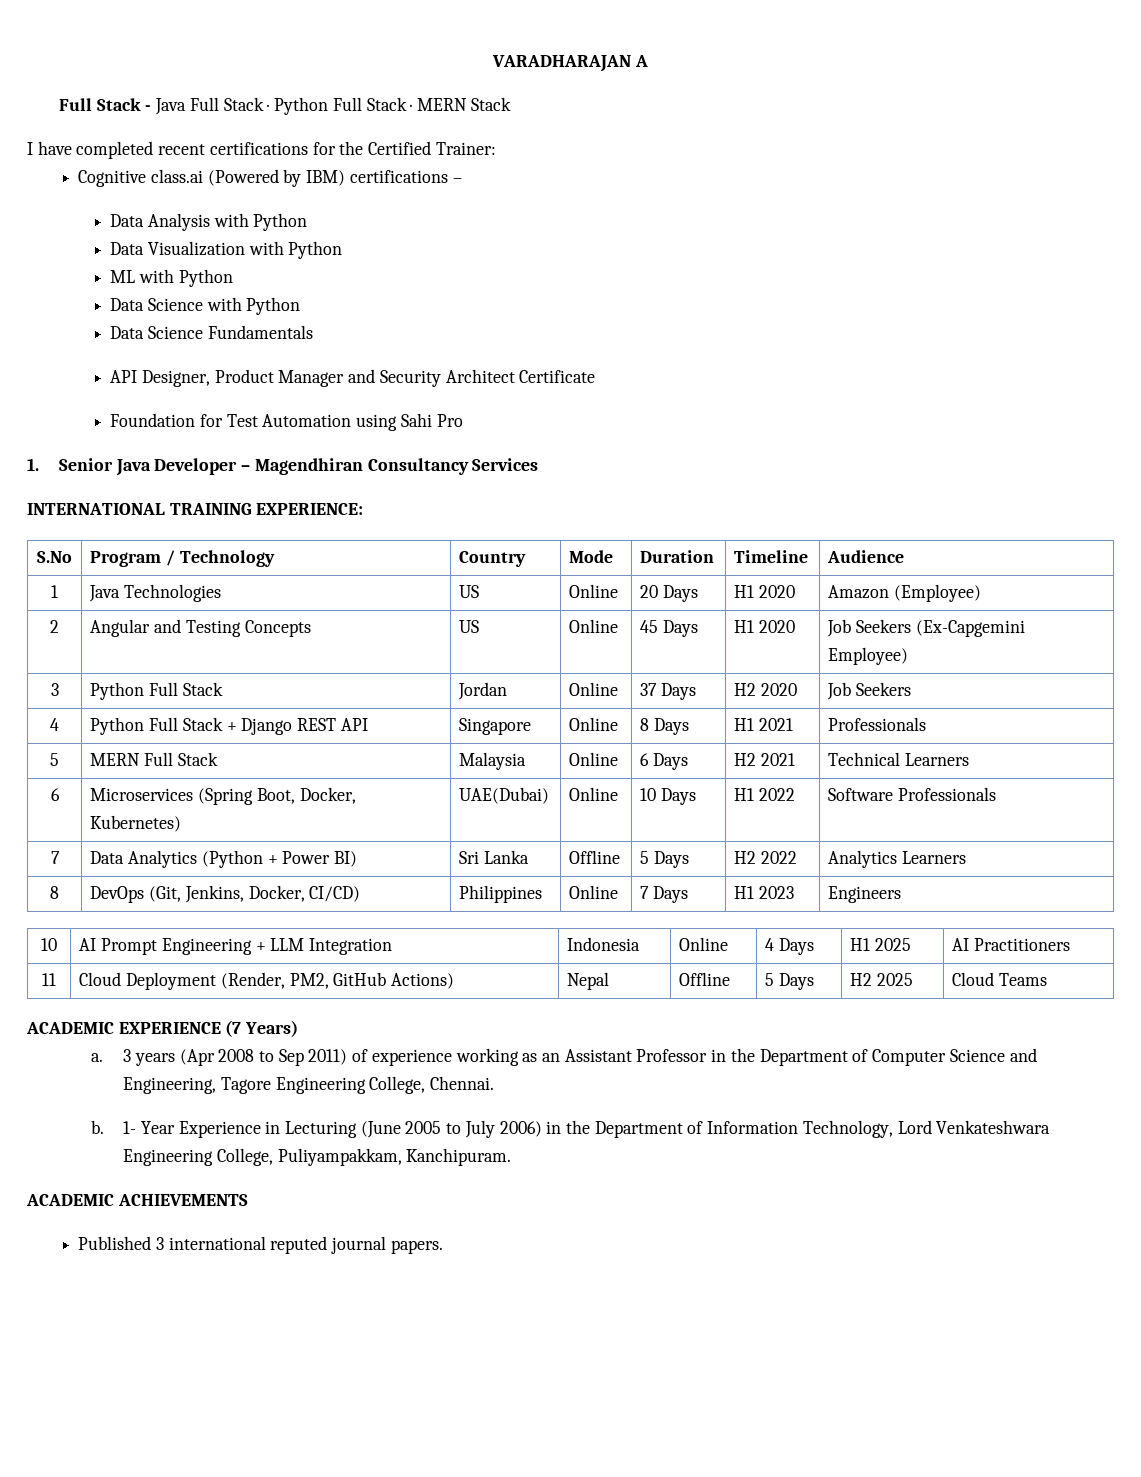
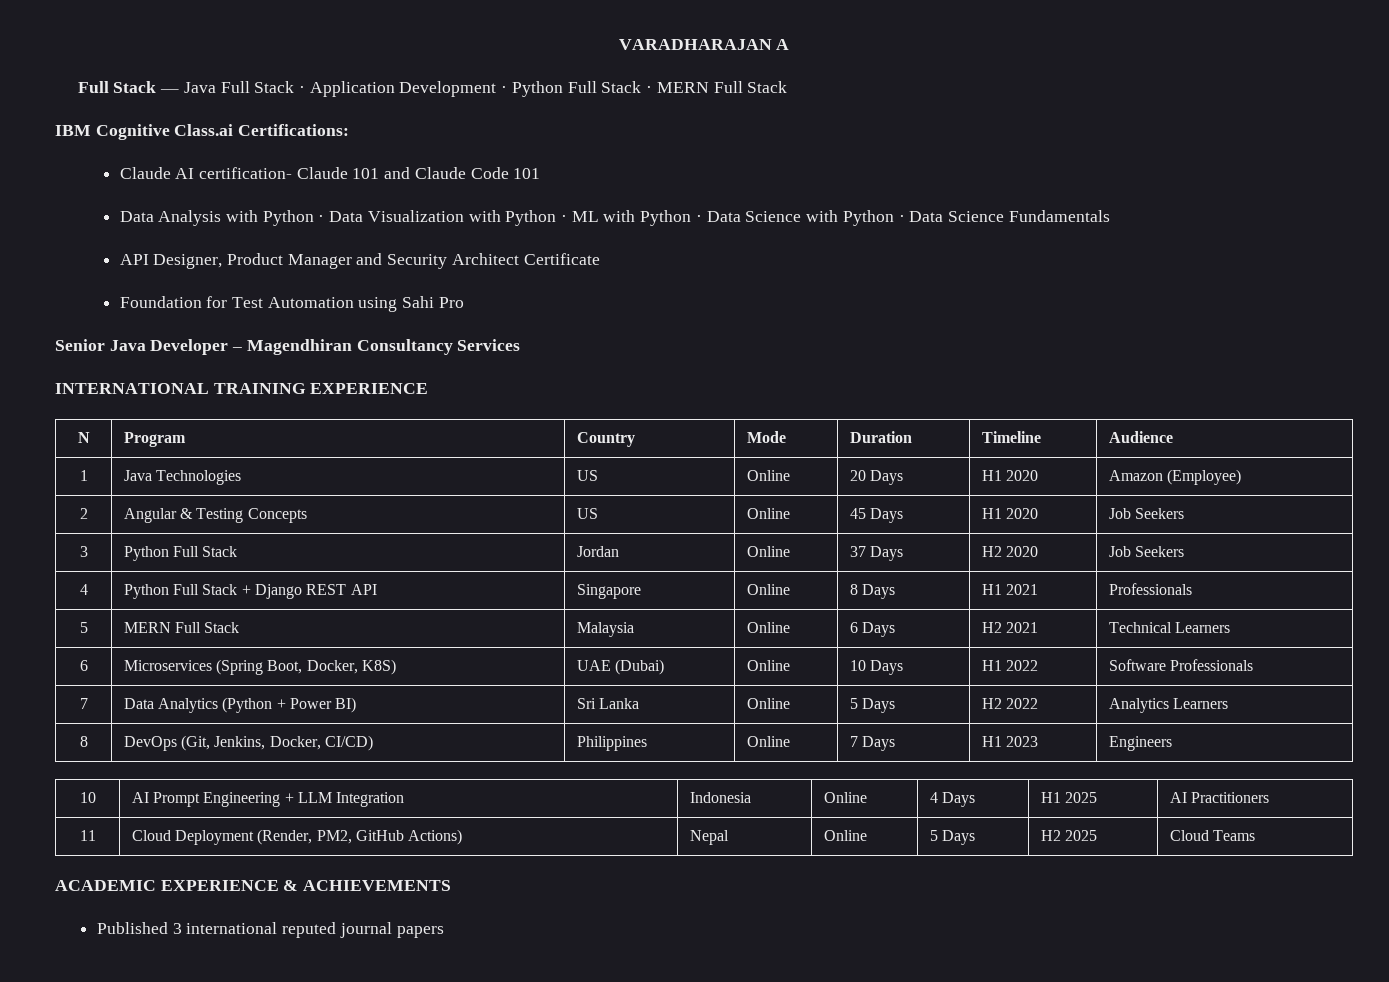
[145,105,152,111] - -> [160,89,180,93] —
(270, 107) none -> [309,81,508,97] Application Development ·
(467, 104) none -> [713,81,743,93] Full
[27,141,496,159] [78,169,462,187] I have completed recent certifications for the Certified Trainer: // Cognitive class.ai (Powered by IBM) certifications – -> [55,124,350,140] [119,167,541,179] IBM Cognitive Class.ai Certifications: // Claude AI certification- Claude 101 and Claude Code 101
(308, 222) // -> [318,215,325,222] ·
(343, 250) // -> [561,215,568,222] ·
(233, 278) // -> [695,215,702,222] ·
(301, 306) // -> [898,215,905,222] ·
[27,458,39,471] 1. -> (464, 302) none
[256,503,364,515] [37,551,72,563] EXPERIENCE: // S.No -> [310,383,429,394] [77,432,90,443] EXPERIENCE // N
[166,550,275,567] / Technology -> (186, 439) none
[154,619,182,633] and -> [179,508,193,519] &
[915,620,1025,637] [828,647,909,665] (Ex-Capgemini Employee) -> (1184, 513) none
[90,815,182,832] [459,787,550,804] Kubernetes) | UAE(Dubai) -> [361,659,396,675] [576,659,664,675] K8S) | UAE (Dubai)
[569,850,621,864] Offline -> [746,698,790,709] Online
[679,972,731,986] Offline -> [823,830,867,841] Online
[225,1020,299,1037] [91,1048,1037,1066] [123,1076,494,1094] [91,1120,1051,1138] [123,1148,512,1166] [26,1194,114,1206] (7 Years) // a. 3 years (Apr 2008 to Sep 2011) of experience working as an Assistant Professor in the Department of Computer Science and Engineering, Tagore Engineering College, Chennai. // b. 1- Year Experience in Lecturing (June 2005 to July 2006) in the Department of Information Technology, Lord Venkateshwara Engineering College, Puliyampakkam, Kanchipuram. // ACADEMIC -> [283,880,299,891] &
[390,1240,443,1254] papers. -> [396,926,444,938] papers

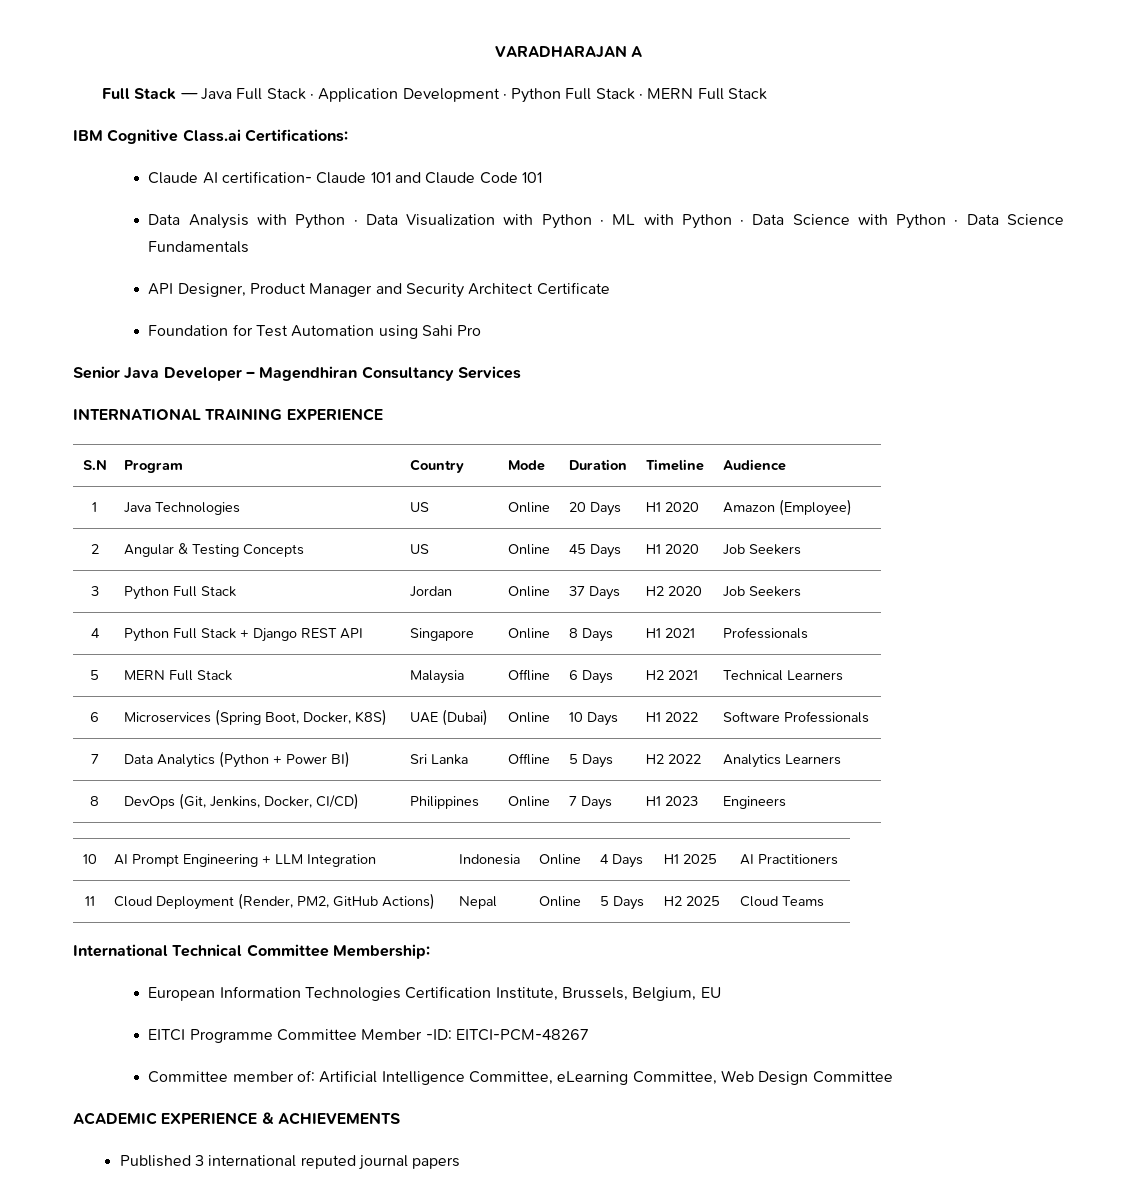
[77,432,90,443] N -> [82,460,107,470] S.N
[746,622,790,633] Online -> [507,669,550,681] Offline
[746,698,790,709] Online -> [507,753,550,765] Offline
(1255, 835) none -> [73,944,430,959] [148,986,721,1001] [148,1029,590,1043] [148,1070,893,1085] // International Technical Committee Membership: // European Information Technologies Certification Institute, Brussels, Belgium, EU // EITCI Programme Committee Member -ID: EITCI-PCM-48267 // Committee member of: Artificial Intelligence Committee, eLearning Committee, Web Design Committee

